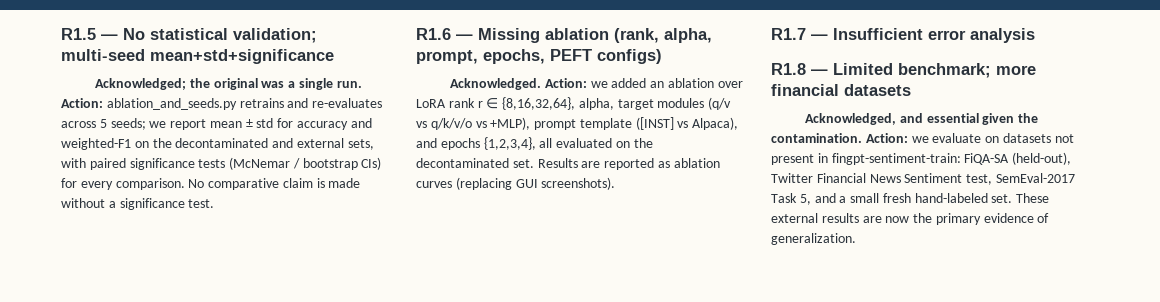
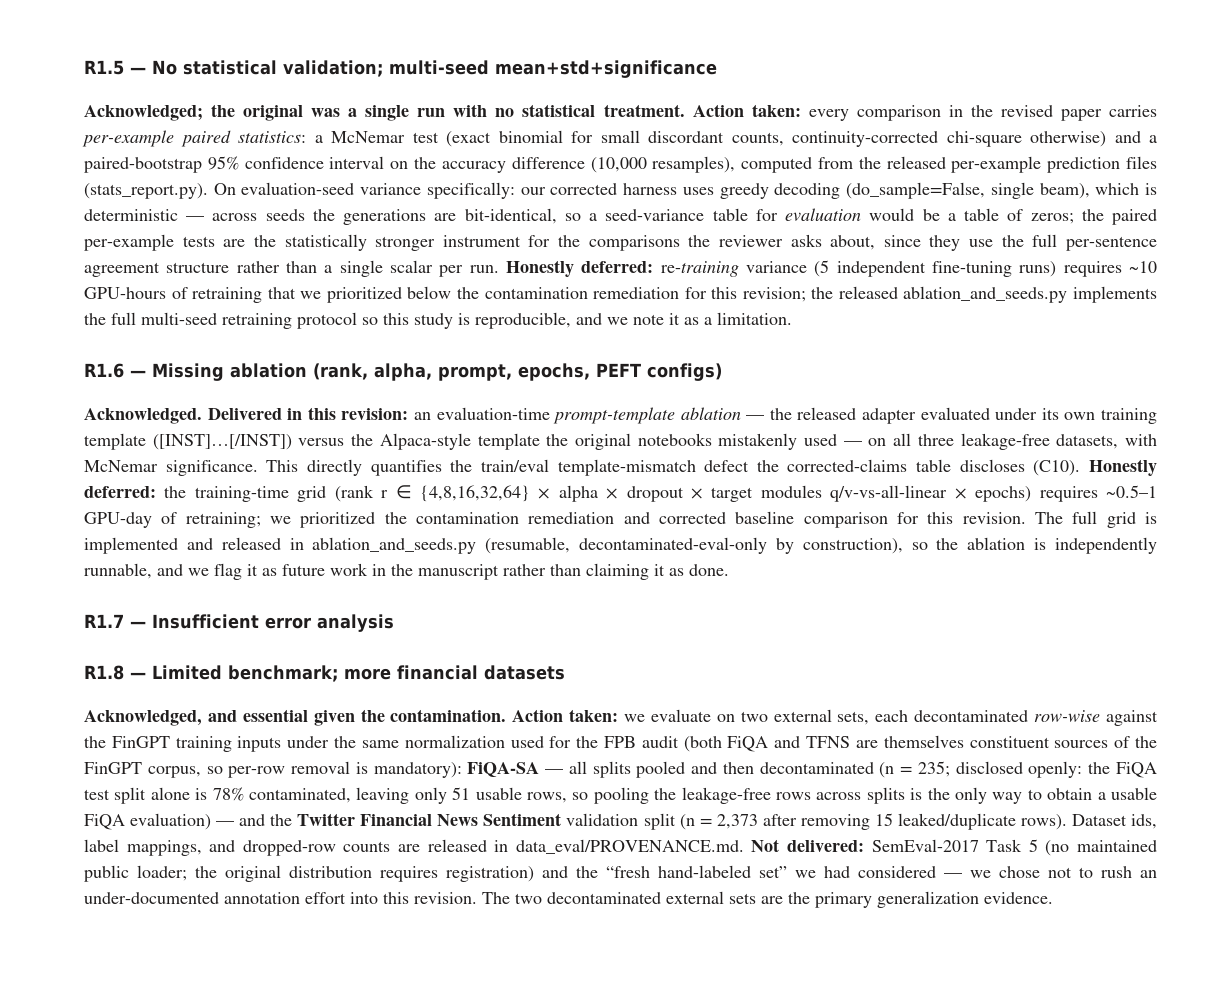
[336,81,362,88] [61,98,383,110] [61,118,372,130] [61,138,374,150] [61,157,382,170] [61,178,361,190] [61,198,215,210] run. Action: ablation_and_seeds.py retrains and re-evaluates across 5 seeds; we report mean ± std for accuracy and weighted-F1 on the decontaminated and external sets, with paired significance tests (McNemar / bootstrap CIs) for every comparison. No comparative claim is made without a significance test. -> [417,104,1157,121] [82,130,1157,147] [84,156,1157,173] [84,182,1158,199] [84,208,1157,225] [84,234,1158,251] [84,260,1158,277] [84,286,1157,303] [84,312,792,329] run with no statistical treatment. Action taken: every comparison in the revised paper carries per-example paired statistics: a McNemar test (exact binomial for small discordant counts, continuity-corrected chi-square otherwise) and a paired-bootstrap 95% confidence interval on the accuracy difference (10,000 resamples), computed from the released per-example prediction files (stats_report.py). On evaluation-seed variance specifically: our corrected harness uses greedy decoding (do_sample=False, single beam), which is deterministic — across seeds the generations are bit-identical, so a seed-variance table for evaluation would be a table of zeros; the paired per-example tests are the statistically stronger instrument for the comparisons the reviewer asks about, since they use the full per-sentence agreement structure rather than a single scalar per run. Honestly deferred: re-training variance (5 independent fine-tuning runs) requires ~10 GPU-hours of retraining that we prioritized below the contamination remediation for this revision; the released ablation_and_seeds.py implements the full multi-seed retraining protocol so this study is reproducible, and we note it as a limitation.
[544,78,743,88] [416,97,732,110] [416,117,739,130] [416,137,653,150] [416,158,720,170] [416,177,616,190] Action: we added an ablation over LoRA rank r ∈ {8,16,32,64}, alpha, target modules (q/v vs q/k/v/o vs +MLP), prompt template ([INST] vs Alpaca), and epochs {1,2,3,4}, all evaluated on the decontaminated set. Results are reported as ablation curves (replacing GUI screenshots). -> [207,407,1158,424] [84,433,1158,450] [84,459,1157,476] [84,485,1158,502] [84,511,1158,528] [84,537,1157,554] [84,563,729,580] Delivered in this revision: an evaluation-time prompt-template ablation — the released adapter evaluated under its own training template ([INST]…[/INST]) versus the Alpaca-style template the original notebooks mistakenly used — on all three leakage-free datasets, with McNemar significance. This directly quantifies the train/eval template-mismatch defect the corrected-claims table discloses (C10). Honestly deferred: the training-time grid (rank r ∈ {4,8,16,32,64} × alpha × dropout × target modules q/v-vs-all-linear × epochs) requires ~0.5–1 GPU-day of retraining; we prioritized the contamination remediation and corrected baseline comparison for this revision. The full grid is implemented and released in ablation_and_seeds.py (resumable, decontaminated-eval-only by construction), so the ablation is independently runnable, and we flag it as future work in the manuscript rather than claiming it as done.
[865,133,908,143] Action: -> [512,709,619,722] Action taken:
[1002,133,1074,143] [771,152,1072,165] [771,173,1075,185] [771,193,1050,205] [771,213,1050,225] [771,233,856,245] datasets not present in fingpt-sentiment-train: FiQA-SA (held-out), Twitter Financial News Sentiment test, SemEval-2017 Task 5, and a small fresh hand-labeled set. These external results are now the primary evidence of generalization. -> [740,709,1158,726] [84,735,1158,752] [84,761,1158,778] [84,787,1157,804] [84,813,1157,830] [84,839,1158,856] [84,865,1157,882] [84,891,1053,908] two external sets, each decontaminated row-wise against the FinGPT training inputs under the same normalization used for the FPB audit (both FiQA and TFNS are themselves constituent sources of the FinGPT corpus, so per-row removal is mandatory): FiQA-SA — all splits pooled and then decontaminated (n = 235; disclosed openly: the FiQA test split alone is 78% contaminated, leaving only 51 usable rows, so pooling the leakage-free rows across splits is the only way to obtain a usable FiQA evaluation) — and the Twitter Financial News Sentiment validation split (n = 2,373 after removing 15 leaked/duplicate rows). Dataset ids, label mappings, and dropped-row counts are released in data_eval/PROVENANCE.md. Not delivered: SemEval-2017 Task 5 (no maintained public loader; the original distribution requires registration) and the “fresh hand-labeled set” we had considered — we chose not to rush an under-documented annotation effort into this revision. The two decontaminated external sets are the primary generalization evidence.

